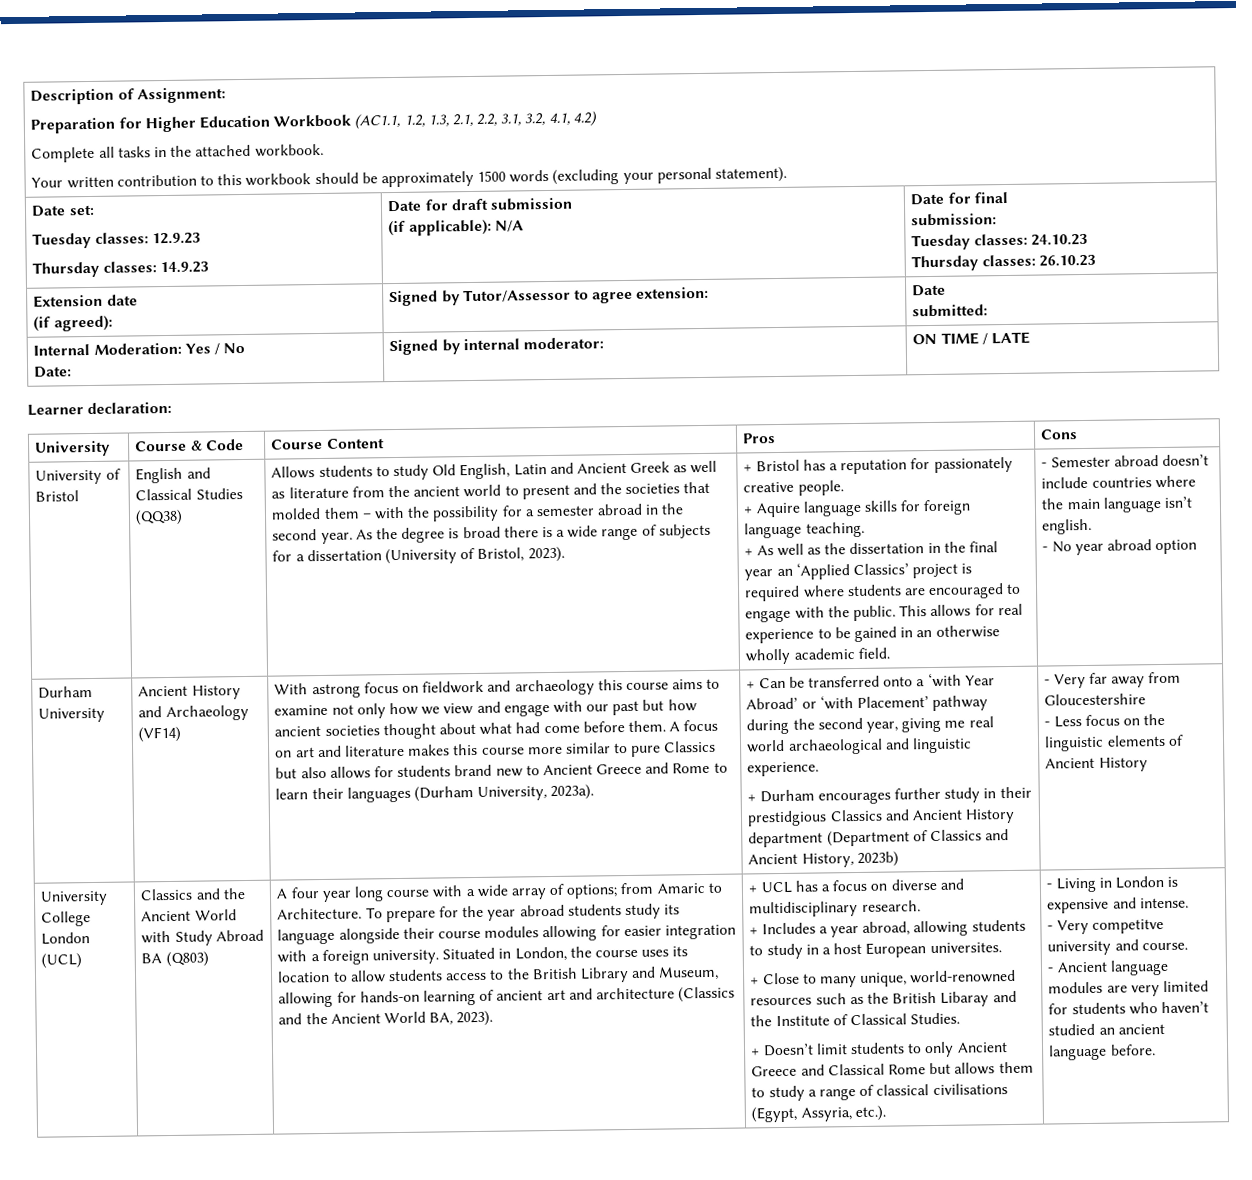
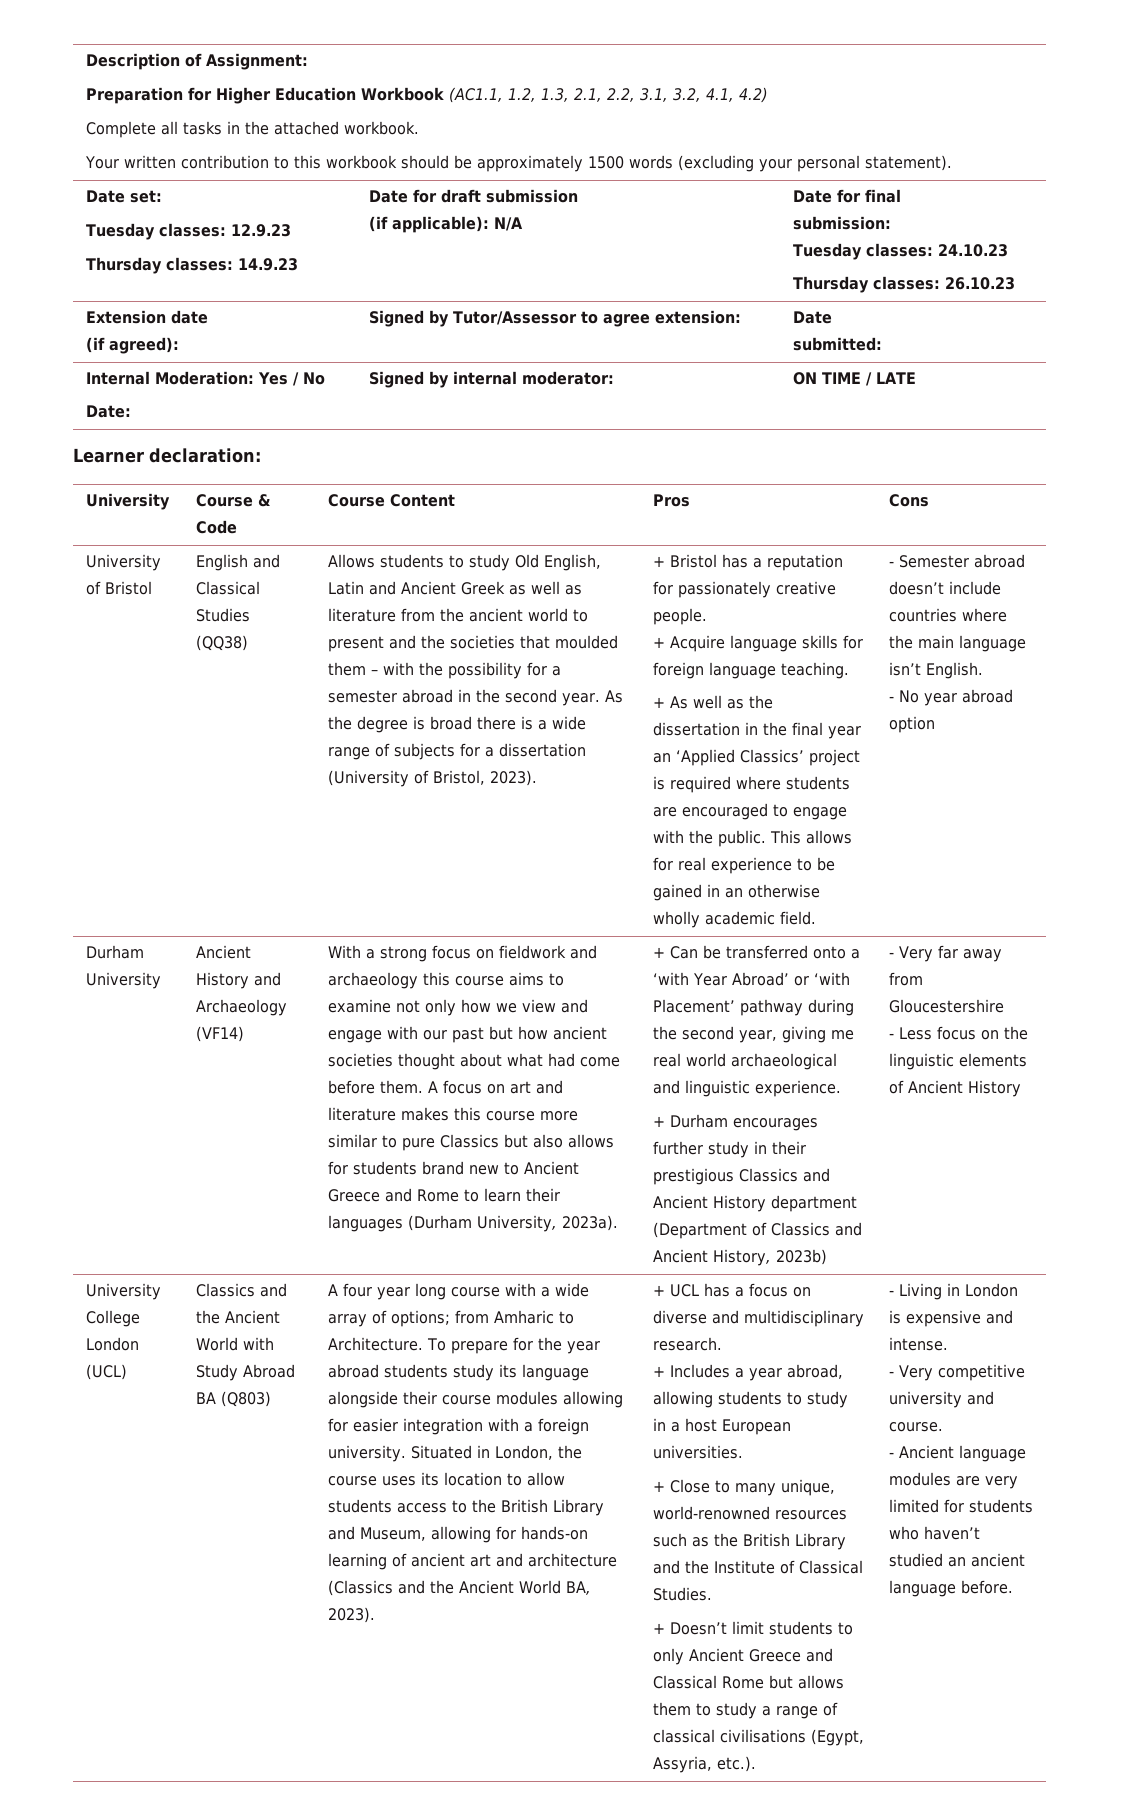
[271,507,322,520] molded -> [554,635,618,649] moulded
[755,502,801,518] Aquire -> [669,635,725,652] Acquire
[1042,518,1093,535] english. -> [925,662,983,679] English.
[311,683,361,699] astrong -> [365,946,427,962] a strong
[747,810,828,827] prestidgious -> [652,1168,734,1185] prestigious
[656,882,705,894] Amaric -> [493,1310,554,1324] Amharic
[929,942,1002,954] universites. -> [652,1445,743,1459] universities.
[940,991,990,1007] Libaray -> [794,1533,846,1550] Library
[1091,918,1164,934] competitve -> [937,1364,1025,1381] competitive

